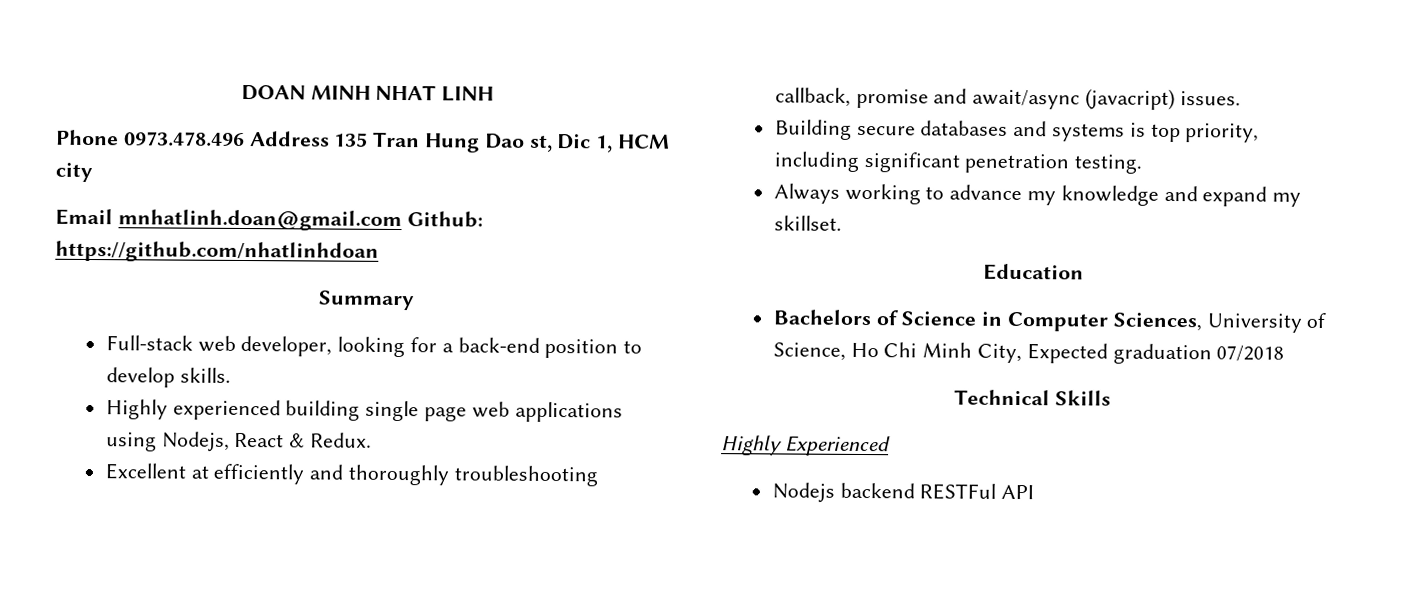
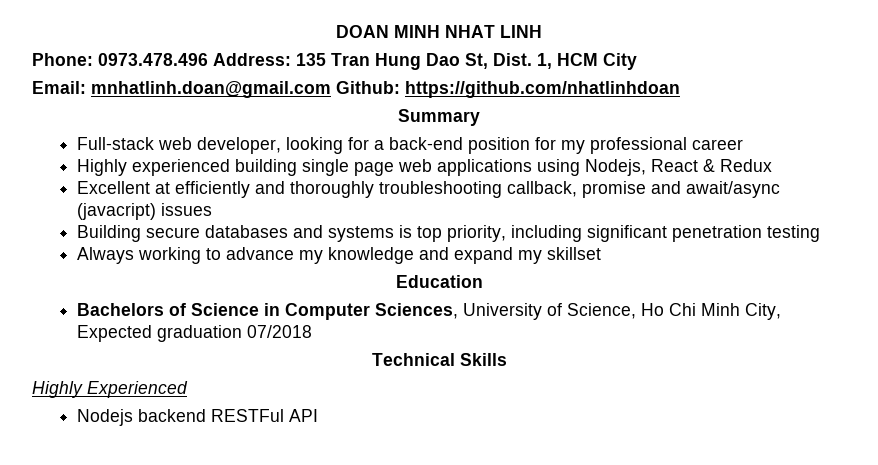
[56,129,330,148] Phone 0973.478.496 Address -> [32,53,291,66] Phone: 0973.478.496 Address:
[529,134,671,153] [55,162,93,183] [55,208,113,226] st, Dic 1, HCM city // Email -> [465,53,637,70] [32,81,86,94] St, Dist. 1, HCM City // Email:
[623,340,643,354] [105,367,231,388] to develop skills. -> [535,137,744,154] for my professional career
[309,432,372,448] Redux. -> [720,159,773,172] Redux
[1179,91,1241,106] issues. -> [161,203,213,216] issues
[1074,154,1143,174] testing. -> [767,225,821,242] testing
[773,215,842,231] skillset. -> [547,247,602,260] skillset

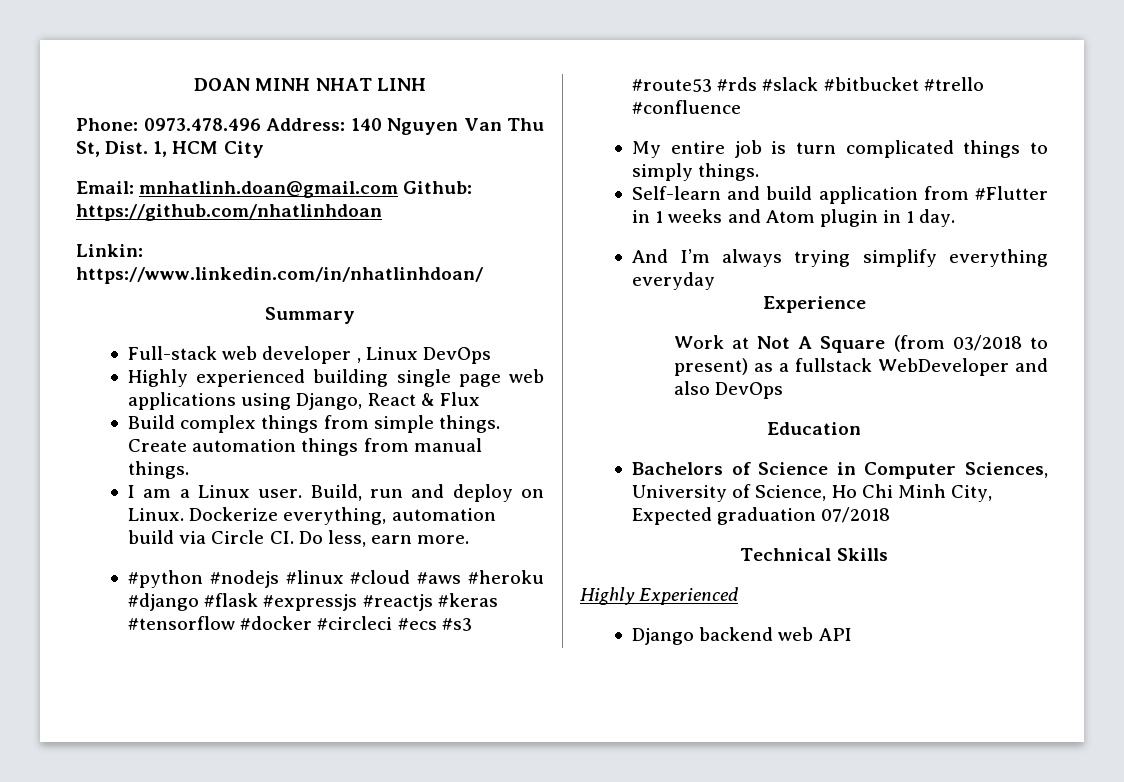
[296,53,460,70] 135 Tran Hung Dao -> [350,118,545,135] 140 Nguyen Van Thu
(680, 89) none -> [76,244,143,257] [76,267,483,284] // Linkin: https://www.linkedin.com/in/nhatlinhdoan/
[197,137,744,154] developer, looking for a back-end position for my professional career -> [262,346,491,364] developer , Linux DevOps
[585,159,647,176] Nodejs, -> [296,393,363,410] Django,
[720,159,773,172] [77,181,781,198] [77,203,213,220] [77,225,821,242] [77,247,602,264] Redux // Excellent at efficiently and thoroughly troubleshooting callback, promise and await/async (javacript) issues // Building secure databases and systems is top priority, including significant penetration testing // Always working to advance my knowledge and expand my skillset -> [439,392,480,406] [128,415,500,433] [128,438,482,456] [128,461,190,479] [128,484,544,502] [128,507,496,525] [128,530,470,547] [128,570,544,588] [128,593,498,611] [128,616,472,631] [632,77,984,92] [632,100,742,114] [632,140,1048,158] [632,163,760,181] [632,186,1048,204] [632,209,956,227] [632,249,1048,267] [632,272,716,290] [762,296,866,313] [673,335,1048,353] [673,358,1048,376] [673,381,783,399] Flux // Build complex things from simple things. Create automation things from manual things. // I am a Linux user. Build, run and deploy on Linux. Dockerize everything, automation build via Circle CI. Do less, earn more. // #python #nodejs #linux #cloud #aws #heroku #django #flask #expressjs #reactjs #keras #tensorflow #docker #circleci #ecs #s3 #route53 #rds #slack #bitbucket #trello #confluence // My entire job is turn complicated things to simply things. // Self-learn and build application from #Flutter in 1 weeks and Atom plugin in 1 day. // And I’m always trying simplify everything everyday // Experience // Work at Not A Square (from 03/2018 to present) as a fullstack WebDeveloper and also DevOps
[77,409,285,426] Nodejs backend RESTFul -> [632,627,814,645] Django backend web

